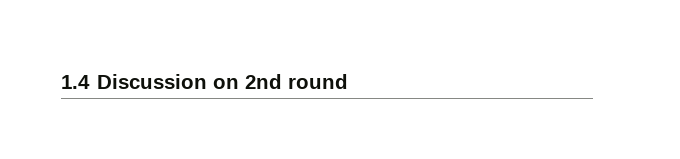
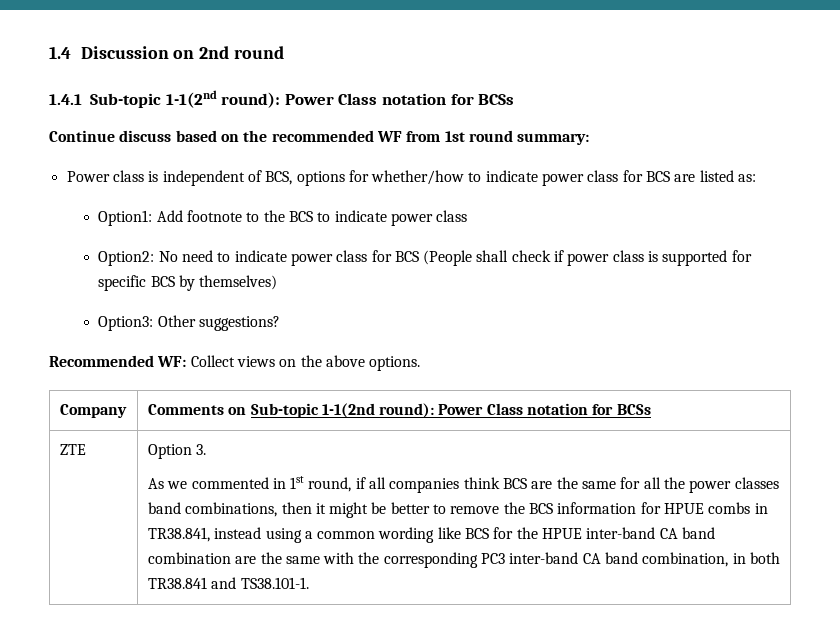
(349, 81) none -> [49,90,515,108] [49,130,590,145] [66,170,757,186] [98,210,468,226] [98,250,752,266] [98,275,278,291] [98,315,280,331] [49,355,421,371] [59,404,127,418] [147,403,651,418] [59,444,86,455] [147,444,207,459] [147,476,779,493] [147,502,768,518] [147,527,716,543] [147,552,781,568] [147,577,309,589] // 1.4.1 Sub-topic 1-1(2nd round): Power Class notation for BCSs // Continue discuss based on the recommended WF from 1st round summary: // Power class is independent of BCS, options for whether/how to indicate power class for BCS are listed as: // Option1: Add footnote to the BCS to indicate power class // Option2: No need to indicate power class for BCS (People shall check if power class is supported for specific BCS by themselves) // Option3: Other suggestions? // Recommended WF: Collect views on the above options. // Company | Comments on Sub-topic 1-1(2nd round): Power Class notation for BCSs // ZTE | Option 3. // As we commented in 1st round, if all companies think BCS are the same for all the power classes band combinations, then it might be better to remove the BCS information for HPUE combs in TR38.841, instead using a common wording like BCS for the HPUE inter-band CA band combination are the same with the corresponding PC3 inter-band CA band combination, in both TR38.841 and TS38.101-1.

